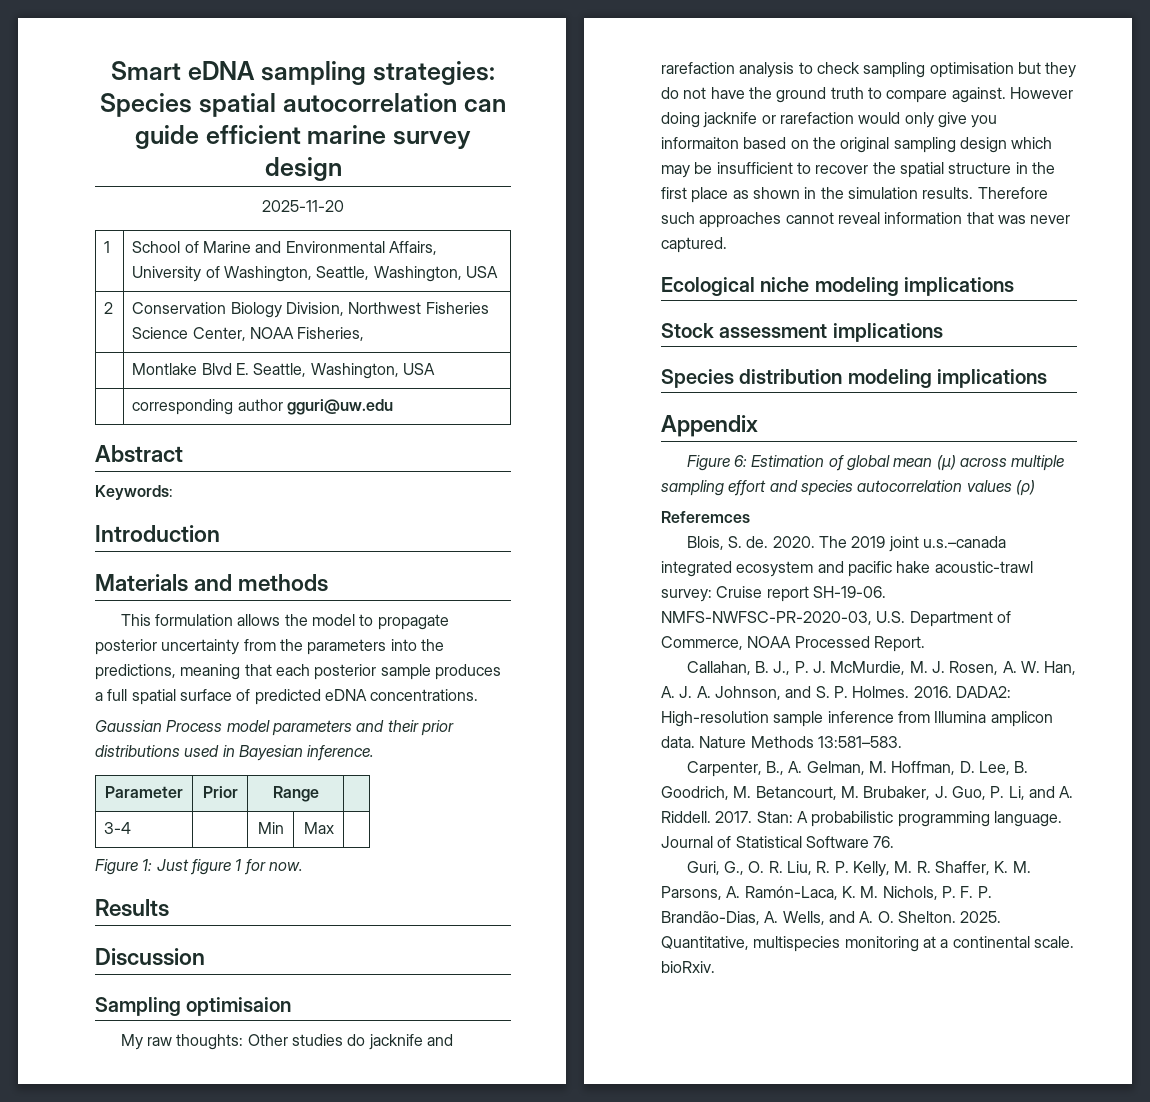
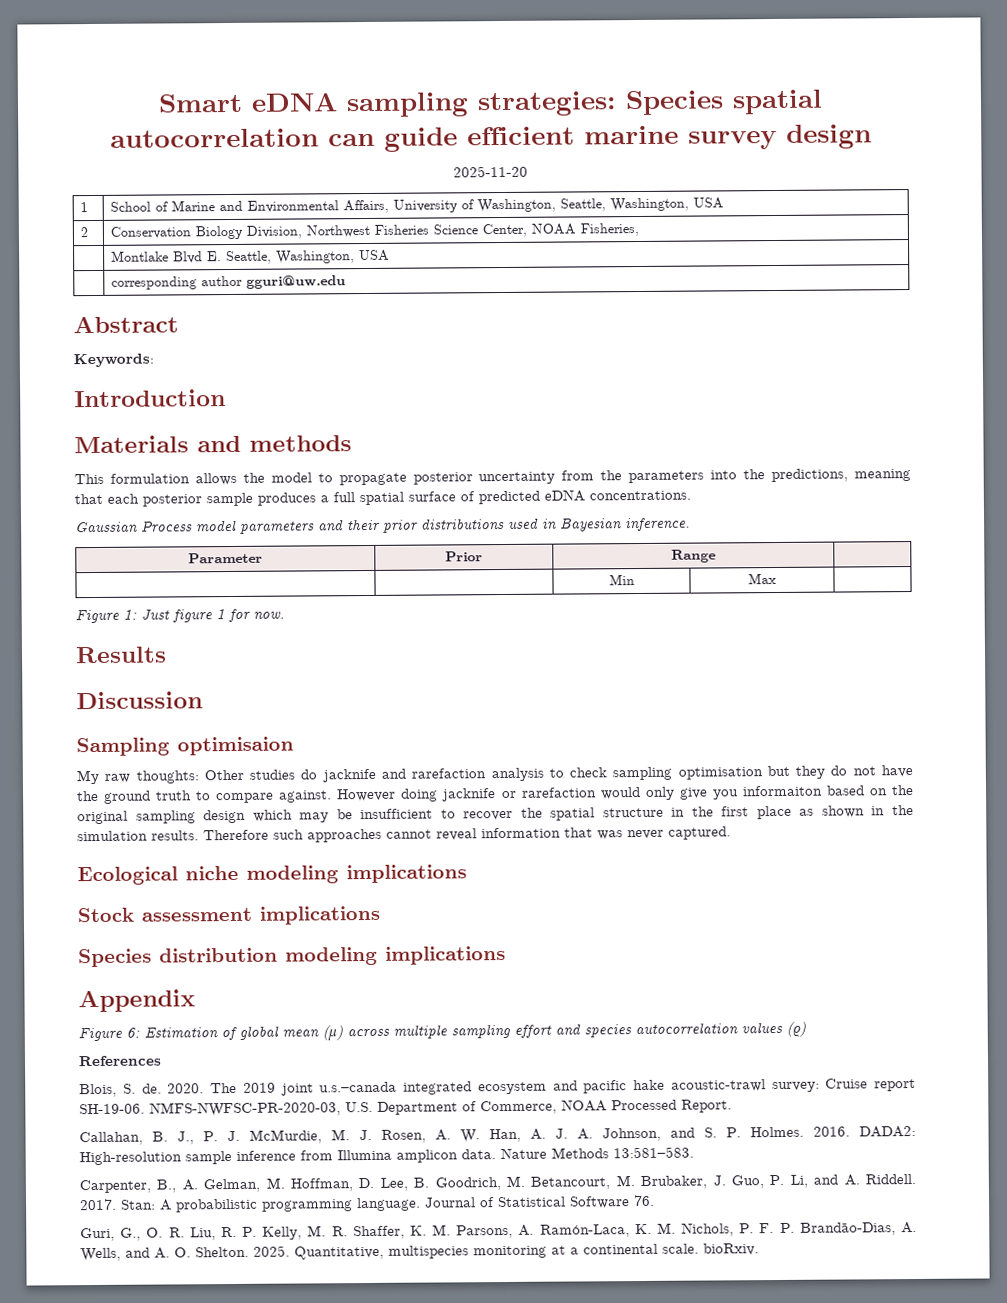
[104,822,132,834] 3-4 -> (716, 556) none
[661,511,750,523] Referemces -> [78,1055,162,1067] References

